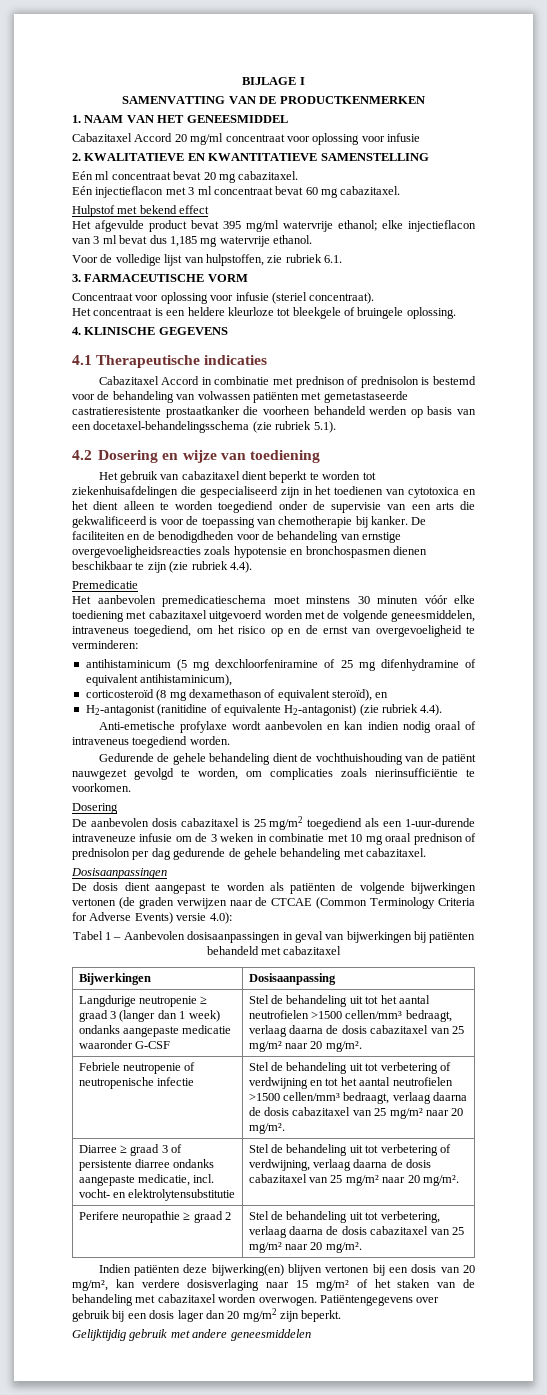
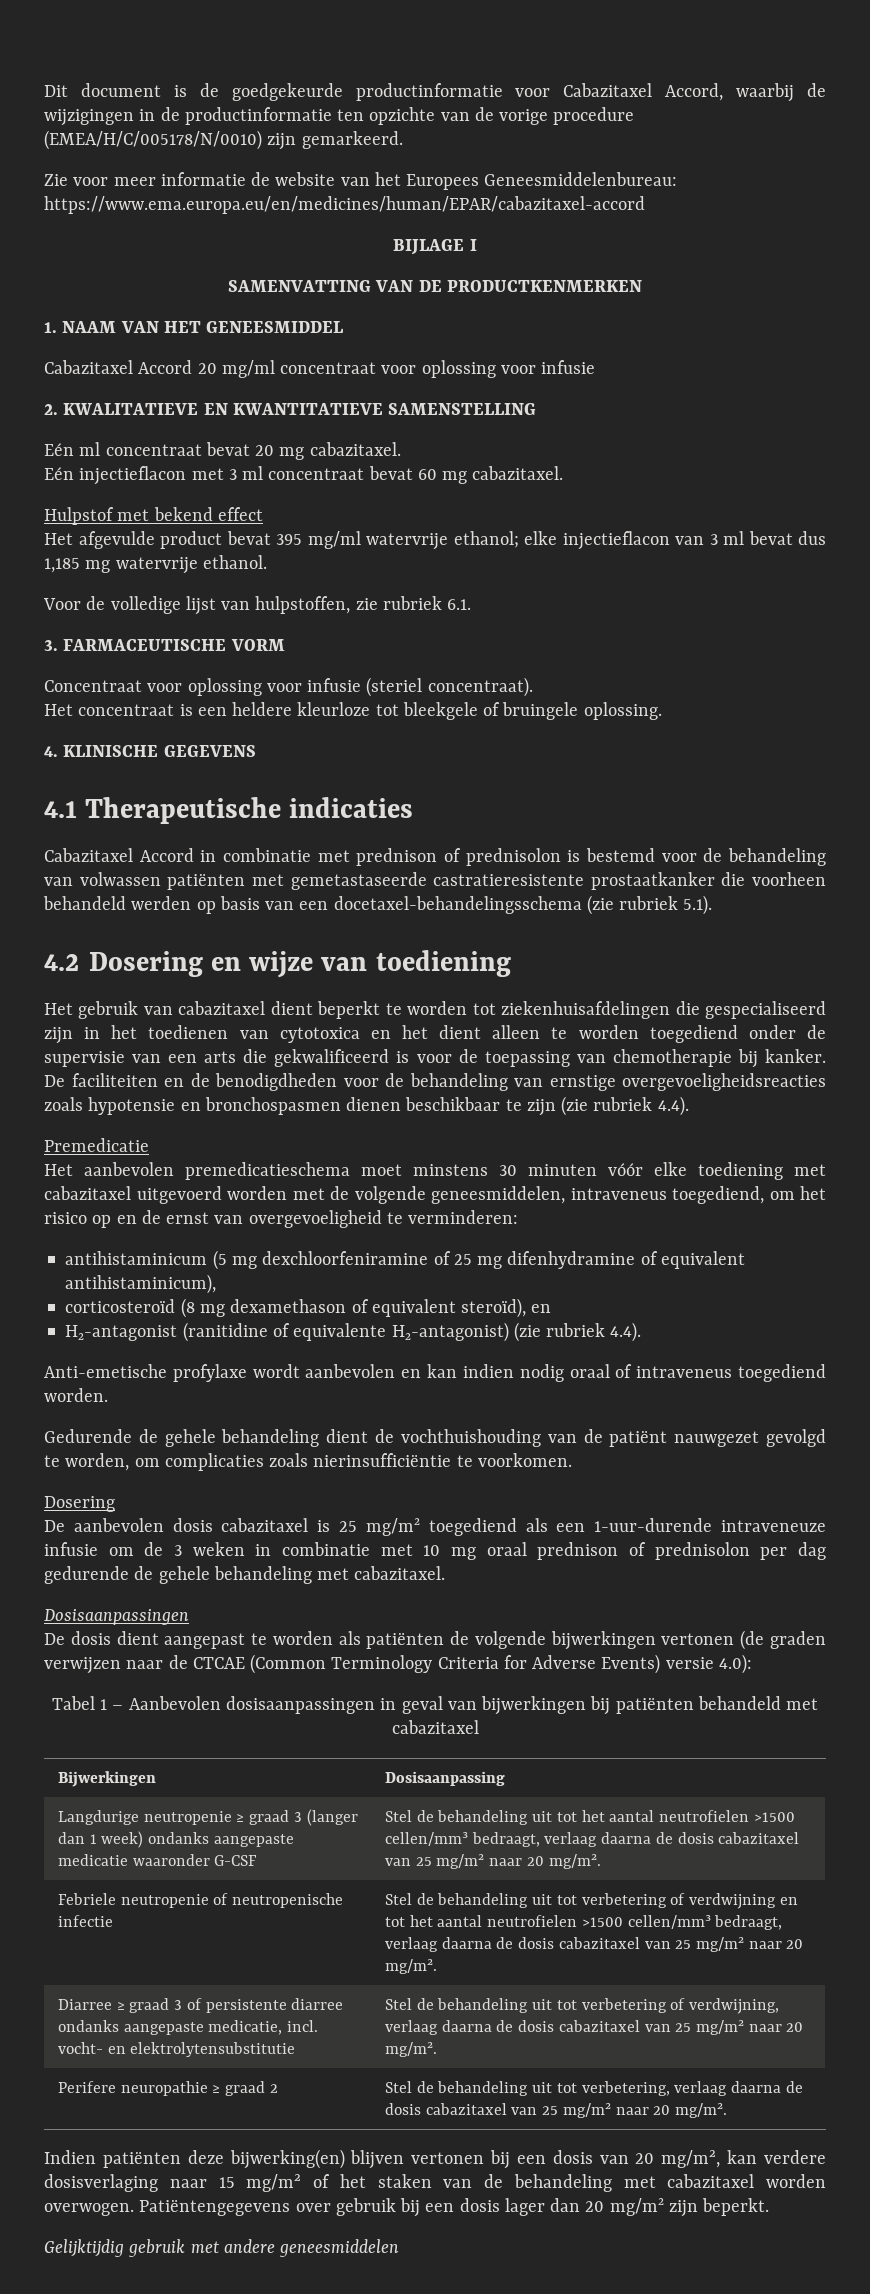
(242, 81) none -> [44,83,826,102] [44,107,635,126] [44,130,403,150] [44,172,678,190] [44,196,645,214] Dit document is de goedgekeurde productinformatie voor Cabazitaxel Accord, waarbij de wijzigingen in de productinformatie ten opzichte van de vorige procedure (EMEA/H/C/005178/N/0010) zijn gemarkeerd. // Zie voor meer informatie de website van het Europees Geneesmiddelenbureau: https://www.ema.europa.eu/en/medicines/human/EPAR/cabazitaxel-accord //

